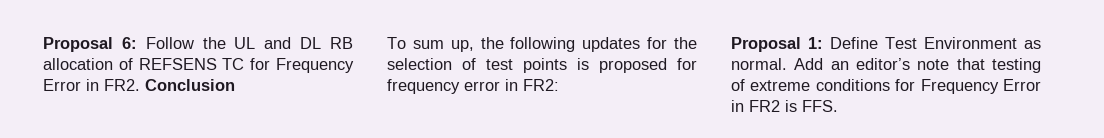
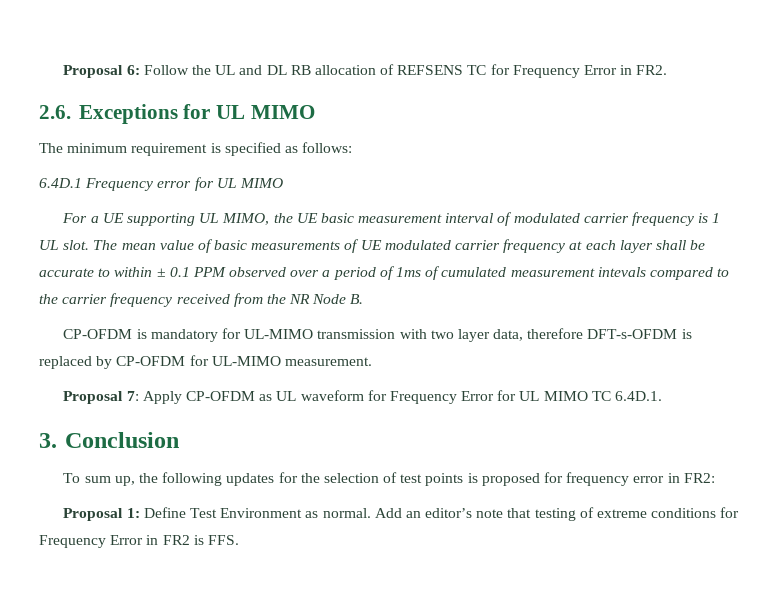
(140, 85) none -> [39,104,315,124] [39,142,353,156] [39,177,283,191] [62,212,721,226] [39,239,706,253] [39,266,730,280] [39,293,364,307] [63,328,692,342] [39,355,372,369] [63,390,663,404] [39,433,57,448] // 2.6. Exceptions for UL MIMO // The minimum requirement is specified as follows: // 6.4D.1 Frequency error for UL MIMO // For a UE supporting UL MIMO, the UE basic measurement interval of modulated carrier frequency is 1 UL slot. The mean value of basic measurements of UE modulated carrier frequency at each layer shall be accurate to within ± 0.1 PPM observed over a period of 1ms of cumulated measurement intevals compared to the carrier frequency received from the NR Node B. // CP-OFDM is mandatory for UL-MIMO transmission with two layer data, therefore DFT-s-OFDM is replaced by CP-OFDM for UL-MIMO measurement. // Proposal 7: Apply CP-OFDM as UL waveform for Frequency Error for UL MIMO TC 6.4D.1. // 3.

